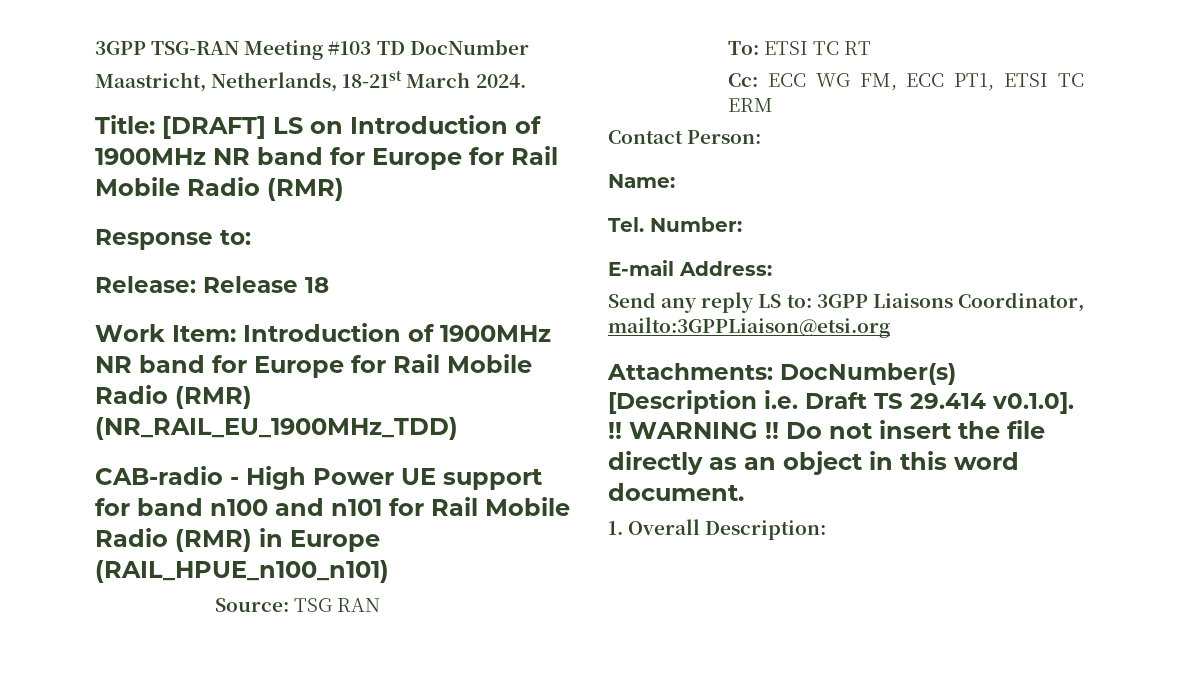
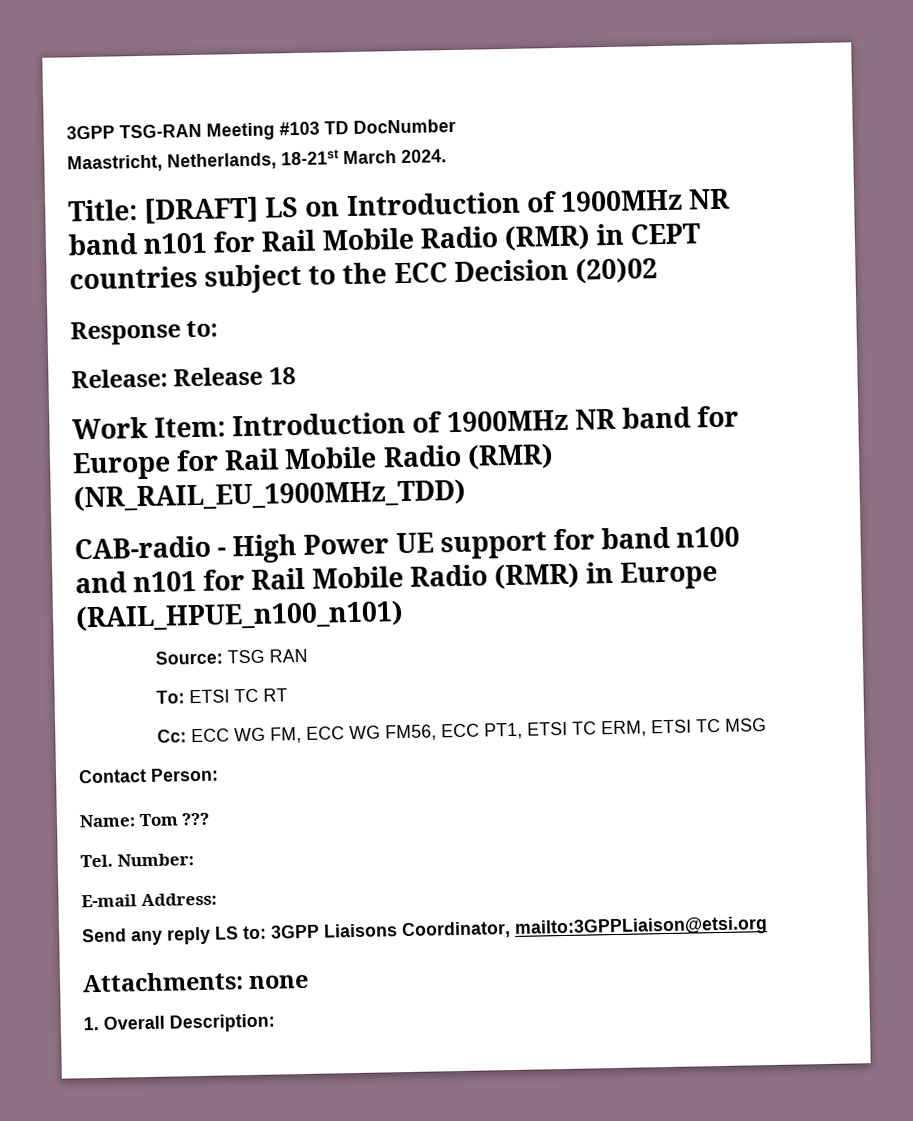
[330,146,558,170] [95,177,344,201] for Europe for Rail Mobile Radio (RMR) -> [143,223,702,254] [69,257,658,294] n101 for Rail Mobile Radio (RMR) in CEPT countries subject to the ECC Decision (20)02
[954,73,1084,91] [727,98,773,112] PT1, ETSI TC ERM -> [349,718,768,742] WG FM56, ECC PT1, ETSI TC ERM, ETSI TC MSG
(675, 181) none -> [138,812,211,827] Tom ???
[607,363,956,385] [608,390,1074,414] [608,420,1045,439] [608,451,1019,475] [608,483,744,501] Attachments: DocNumber(s) [Description i.e. Draft TS 29.414 v0.1.0]. // !! WARNING !! Do not insert the file directly as an object in this word document. -> [82,971,310,993] Attachments: none

